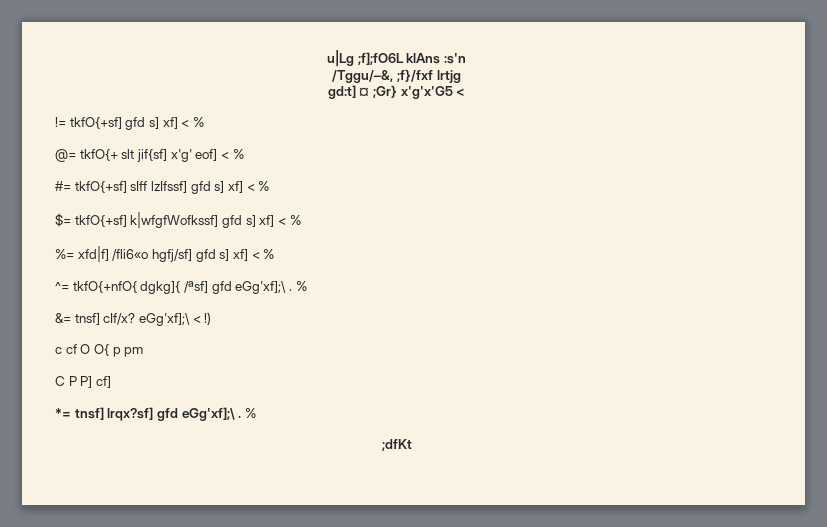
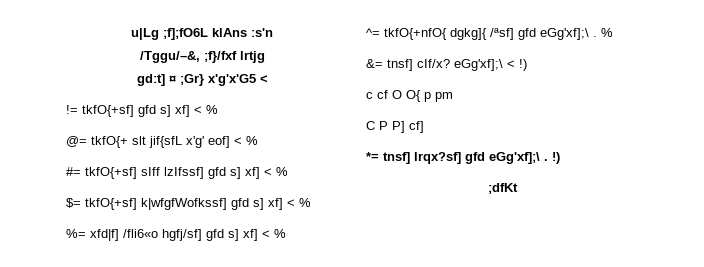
[136,149,167,162] jif{sf] -> [149,136,182,148] jif{sfL
[244,408,256,418] % -> [552,152,560,164] !)

